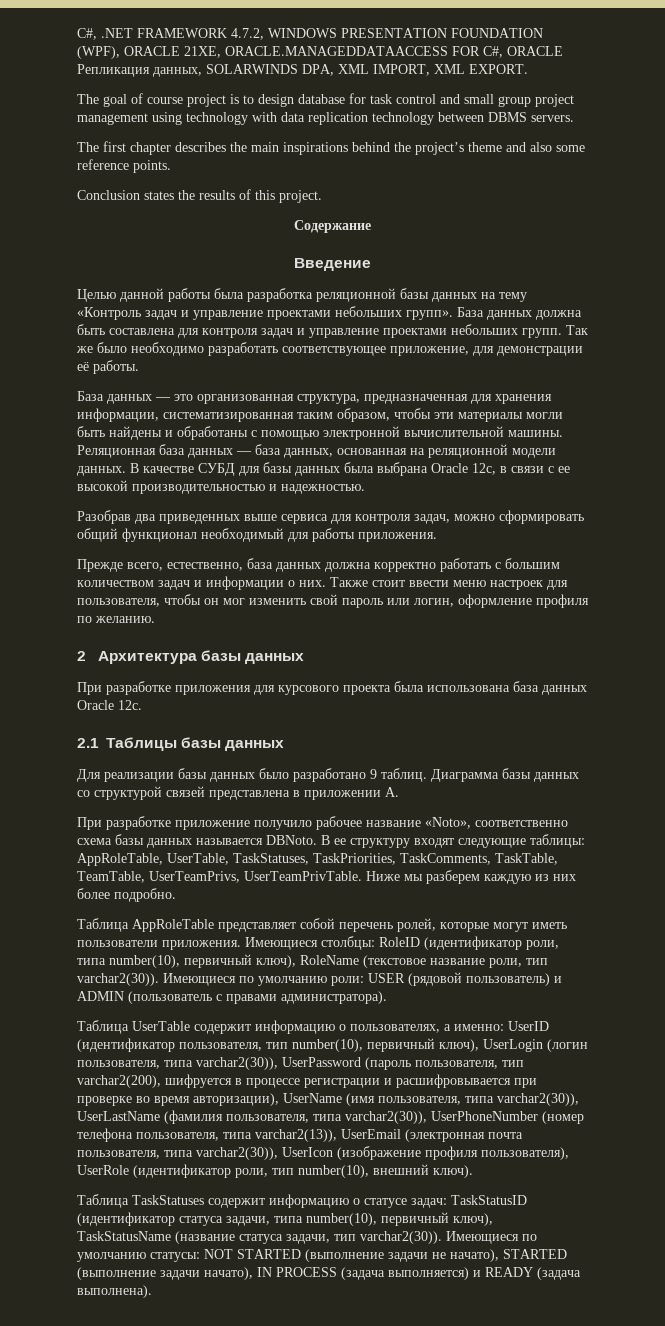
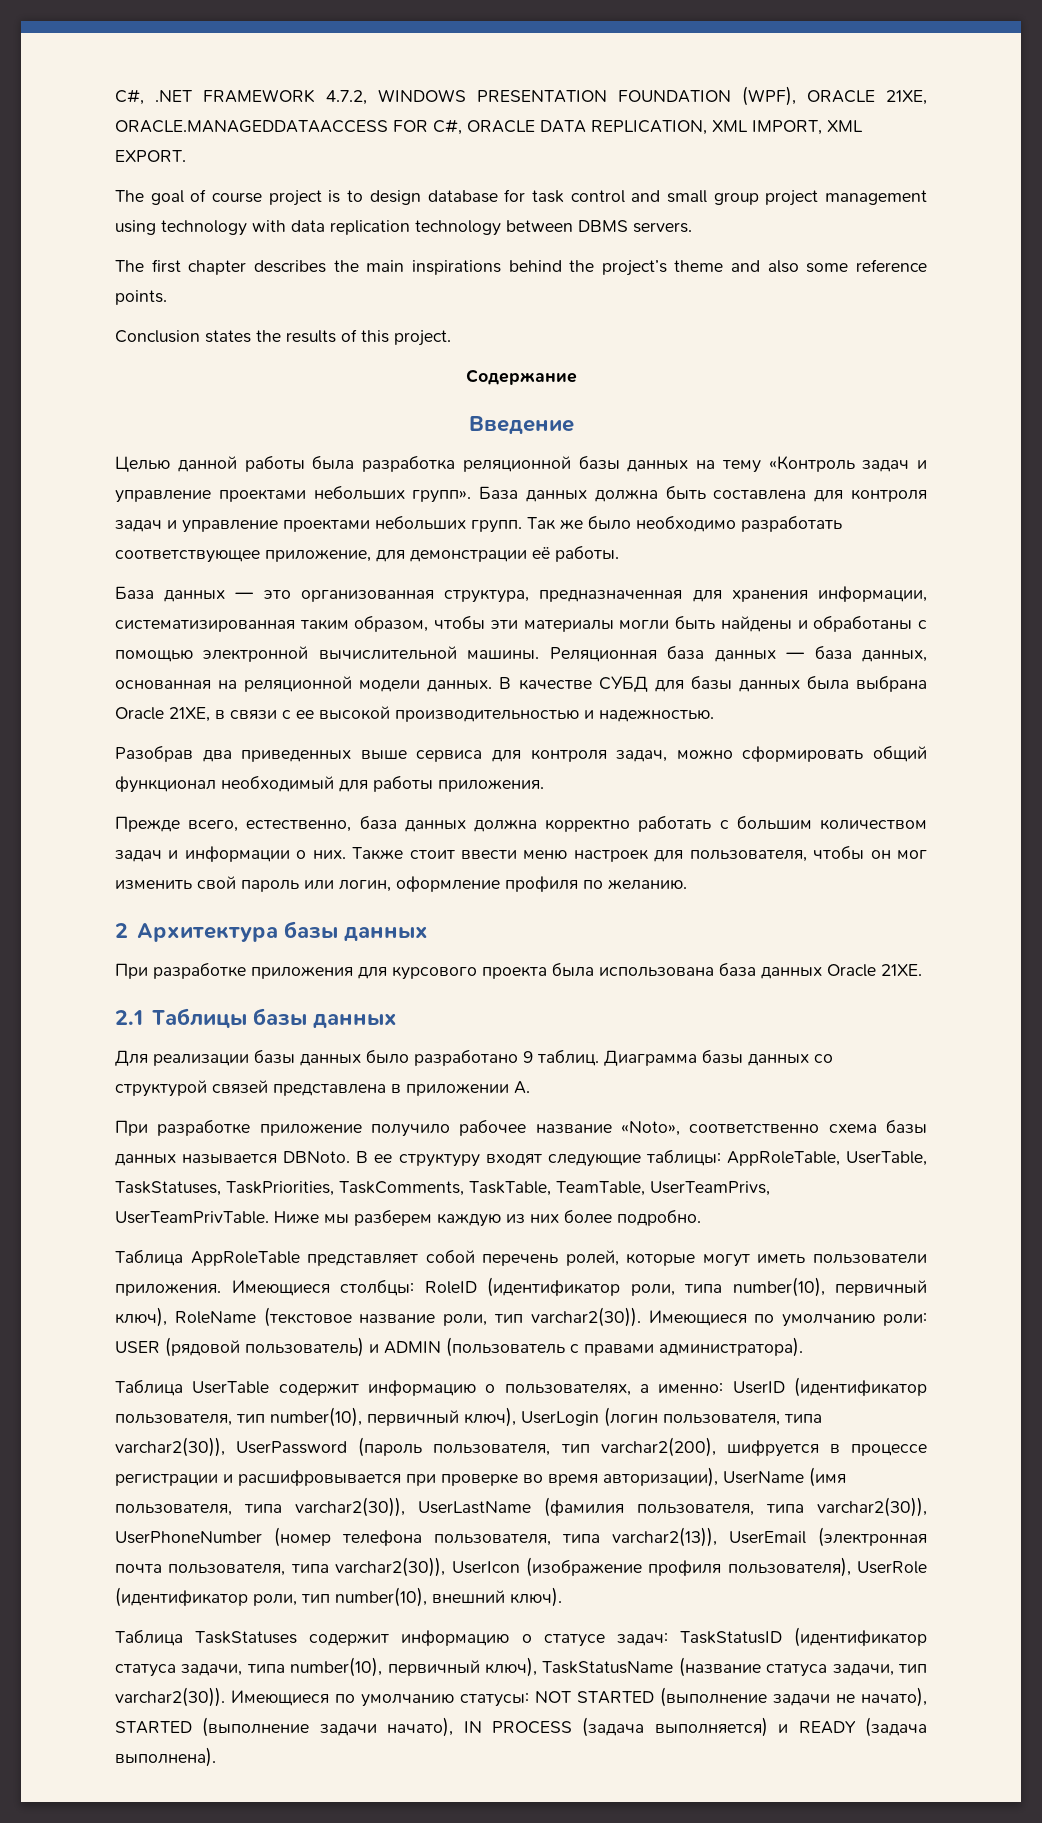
[77,64,334,77] Репликация данных, SOLARWINDS DPA, -> [540,120,707,135] DATA REPLICATION,
[472,463,496,475] 12c, -> [169,707,210,722] 21XE,
[118,700,142,710] 12c. -> [881,964,922,976] 21XE.

